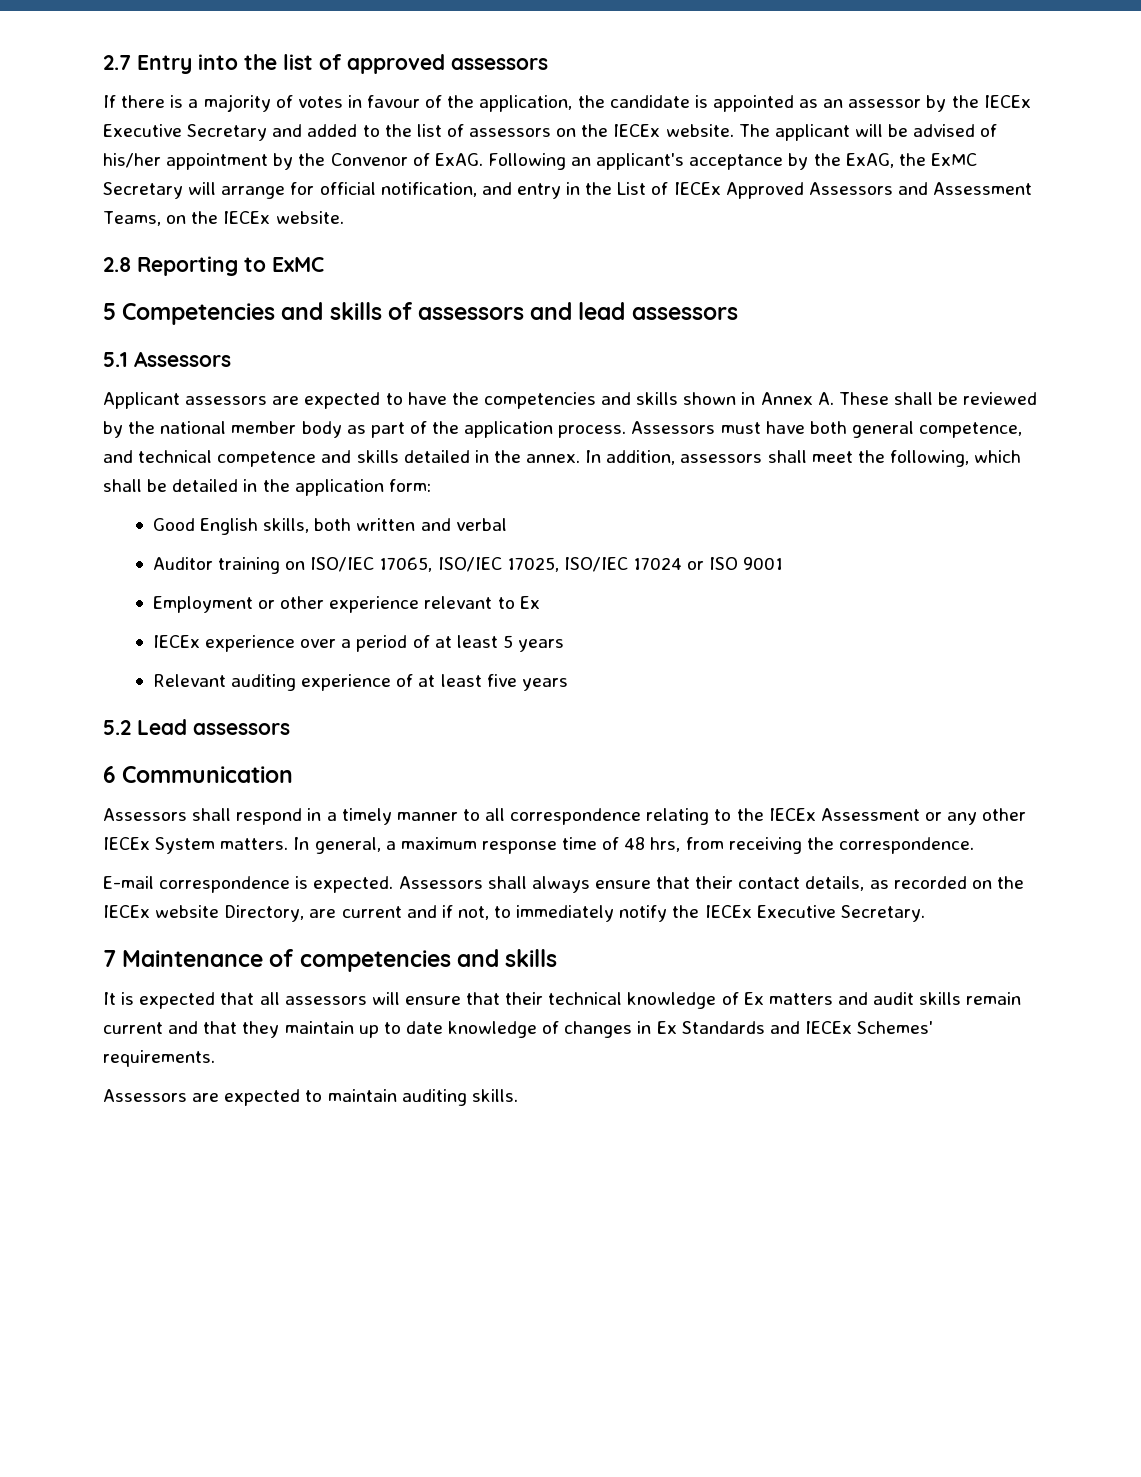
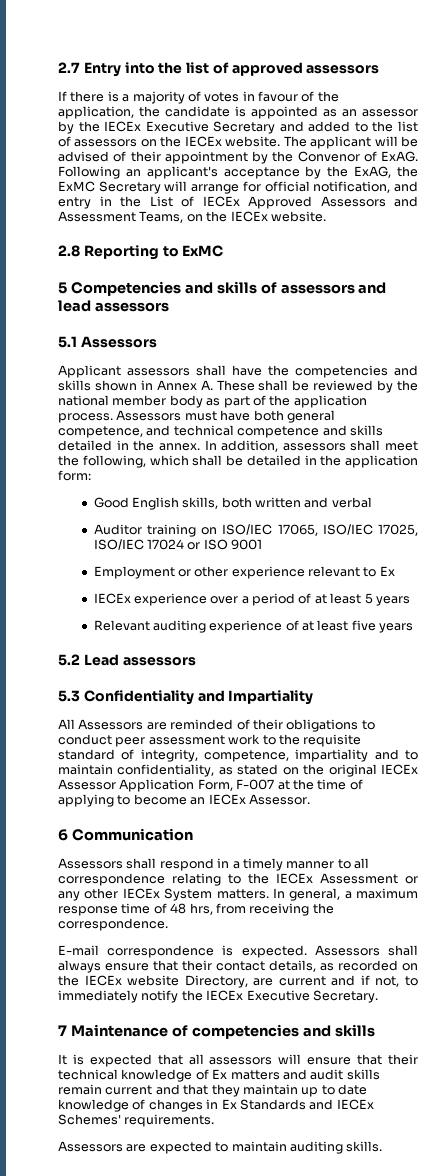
[103,153,161,168] his/her -> [130,151,161,162] their
[272,392,403,409] are expected to -> [196,365,226,376] shall
(290, 729) none -> [58,690,314,705] [58,719,375,732] [58,734,362,747] [58,749,418,762] [58,764,418,777] [58,779,363,792] [58,794,310,807] // 5.3 Confidentiality and Impartiality // All Assessors are reminded of their obligations to conduct peer assessment work to the requisite standard of integrity, competence, impartiality and to maintain confidentiality, as stated on the original IECEx Assessor Application Form, F-007 at the time of applying to become an IECEx Assessor.

